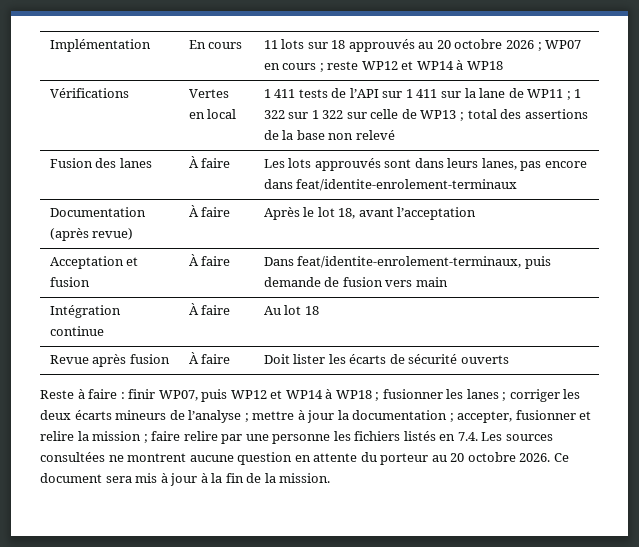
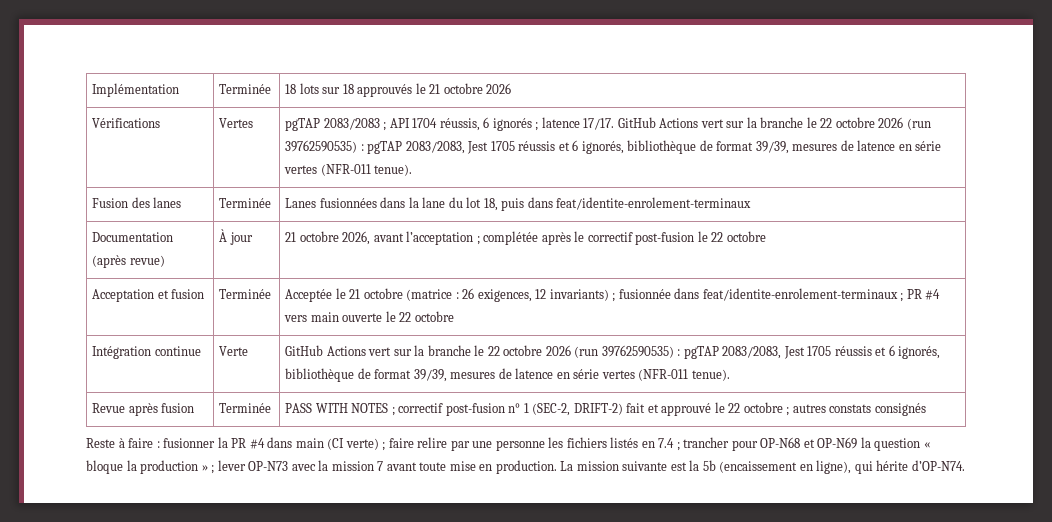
[188,40,243,49] [263,40,278,49] En cours | 11 -> [219,84,272,94] [285,84,297,94] Terminée | 18
[418,39,582,51] [263,60,504,72] [49,88,129,98] [188,89,229,98] [188,109,237,119] [263,88,582,100] [263,109,588,121] [263,130,395,140] [49,158,152,168] [188,156,231,168] [263,158,588,171] au 20 octobre 2026 ; WP07 en cours ; reste WP12 et WP14 à WP18 // Vérifications | Vertes en local | 1 411 tests de l’API sur 1 411 sur la lane de WP11 ; 1 322 sur 1 322 sur celle de WP13 ; total des assertions de la base non relevé // Fusion des lanes | À faire | Les lots approuvés sont dans leurs lanes, pas encore -> [415,83,512,94] [92,118,161,128] [219,118,254,128] [285,117,931,131] [285,140,942,154] [284,164,413,176] [92,197,182,208] [219,198,272,208] [285,197,525,211] le 21 octobre 2026 // Vérifications | Vertes | pgTAP 2083/2083 ; API 1704 réussis, 6 ignorés ; latence 17/17. GitHub Actions vert sur la branche le 22 octobre 2026 (run 39762590535) : pgTAP 2083/2083, Jest 1705 réussis et 6 ignorés, bibliothèque de format 39/39, mesures de latence en série vertes (NFR-011 tenue). // Fusion des lanes | Terminée | Lanes fusionnées dans la lane du lot 18, puis
[201,207,231,217] [263,207,477,220] [49,256,139,269] [49,277,90,287] [188,254,231,266] [263,256,551,269] [263,277,448,287] [49,305,121,318] [49,326,104,336] [188,303,231,315] [263,305,319,315] [49,354,170,367] [188,352,231,364] [263,354,509,364] [40,389,581,402] [40,410,592,423] [40,431,142,441] faire | Après le lot 18, avant l’acceptation // Acceptation et fusion | À faire | Dans feat/identite-enrolement-terminaux, puis demande de fusion vers main // Intégration continue | À faire | Au lot 18 // Revue après fusion | À faire | Doit lister les écarts de sécurité ouverts // Reste à faire : finir WP07, puis WP12 et WP14 à WP18 ; fusionner les lanes ; corriger les deux écarts mineurs de l’analyse ; mettre à jour la documentation ; accepter, fusionner et relire la mission -> [229,232,253,245] [285,231,766,245] [92,289,205,302] [219,289,272,299] [285,288,941,302] [284,311,454,322] [92,346,201,359] [219,346,249,356] [285,345,941,359] [285,368,730,382] [92,403,195,416] [219,403,272,413] [285,402,926,416] [86,437,379,450] jour | 21 octobre 2026, avant l’acceptation ; complétée après le correctif post-fusion le 22 octobre // Acceptation et fusion | Terminée | Acceptée le 21 octobre (matrice : 26 exigences, 12 invariants) ; fusionnée dans feat/identite-enrolement-terminaux ; PR #4 vers main ouverte le 22 octobre // Intégration continue | Verte | GitHub Actions vert sur la branche le 22 octobre 2026 (run 39762590535) : pgTAP 2083/2083, Jest 1705 réussis et 6 ignorés, bibliothèque de format 39/39, mesures de latence en série vertes (NFR-011 tenue). // Revue après fusion | Terminée | PASS WITH NOTES ; correctif post-fusion n° 1 (SEC-2, DRIFT-2) fait et approuvé le 22 octobre ; autres constats consignés // Reste à faire : fusionner la PR #4 dans main (CI verte)
[457,432,553,441] [40,452,569,465] [40,473,331,486] 7.4. Les sources consultées ne montrent aucune question en attente du porteur au 20 octobre 2026. Ce document sera mis à jour à la fin de la mission. -> [658,437,930,451] [86,460,965,474] 7.4 ; trancher pour OP-N68 et OP-N69 la question « bloque la production » ; lever OP-N73 avec la mission 7 avant toute mise en production. La mission suivante est la 5b (encaissement en ligne), qui hérite d’OP-N74.

